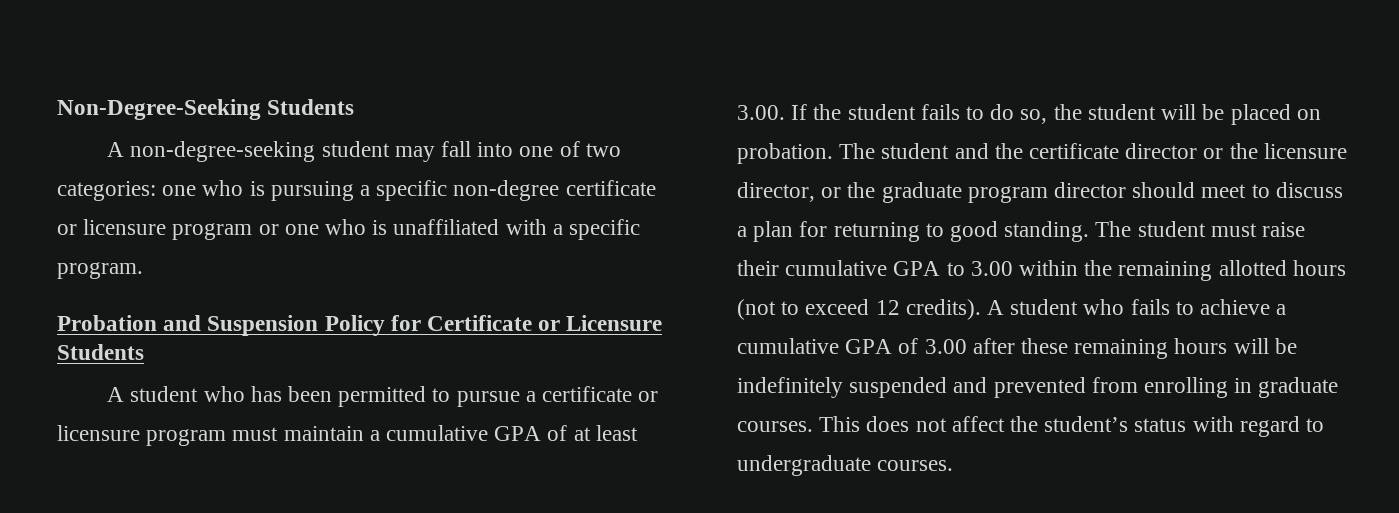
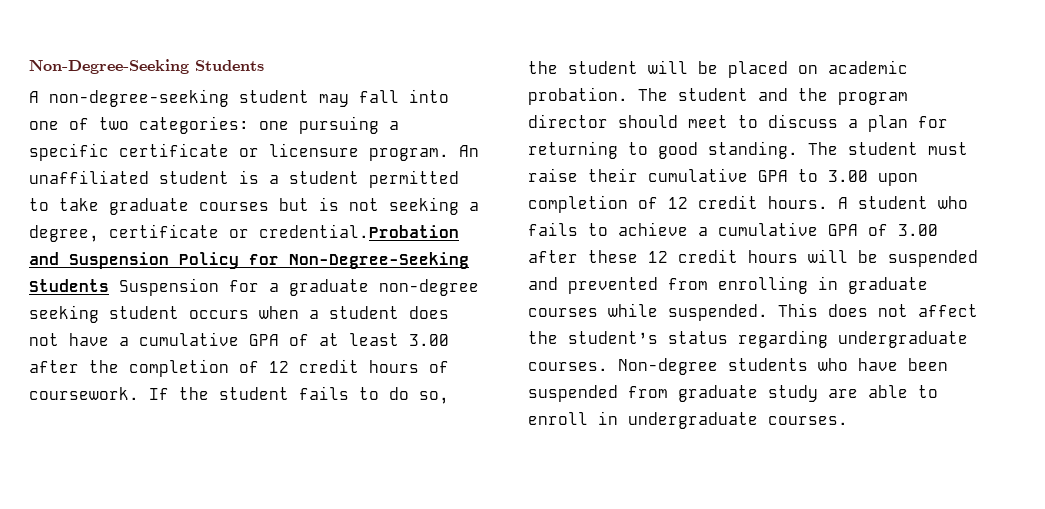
[202,180,265,196] who is -> (289, 125) none
[453,180,656,201] [57,219,641,240] [57,262,143,279] [57,315,663,336] [57,344,144,360] [107,386,659,407] [57,425,364,446] non-degree certificate or licensure program or one who is unaffiliated with a specific program. // Probation and Suspension Policy for Certificate or Licensure Students // A student who has been permitted to pursue a certificate or licensure program must maintain -> [119,143,479,161] [29,170,459,188] [29,197,479,215] [29,224,459,242] [29,252,469,269] [29,278,479,296] [29,305,449,323] [29,333,109,346] certificate or licensure program. An unaffiliated student is a student permitted to take graduate courses but is not seeking a degree, certificate or credential.Probation and Suspension Policy for Non-Degree-Seeking Students Suspension for a graduate non-degree seeking student occurs when a student does not have
[737,105,785,120] 3.00. -> [409,334,449,346] [29,359,449,377] [29,387,139,400] 3.00 after the completion of 12 credit hours of coursework.
(1321, 114) none -> [828,60,908,74] academic
[1029,143,1347,159] [737,182,962,203] certificate director or the licensure director, or the graduate -> (828, 94) none
[1019,260,1346,281] [737,299,981,320] within the remaining allotted hours (not to exceed 12 credits). -> [878,173,918,186] [528,195,828,213] upon completion of 12 credit hours.
[1074,339,1169,359] remaining -> [648,249,738,263] 12 credit
[737,377,843,398] indefinitely -> (878, 256) none
[737,421,813,432] courses. -> [528,303,768,321] courses while suspended.
[1192,416,1325,437] with regard to -> [738,330,968,348] [528,358,948,375] [528,385,938,402] [528,411,618,425] regarding undergraduate courses. Non-degree students who have been suspended from graduate study are able to enroll in

